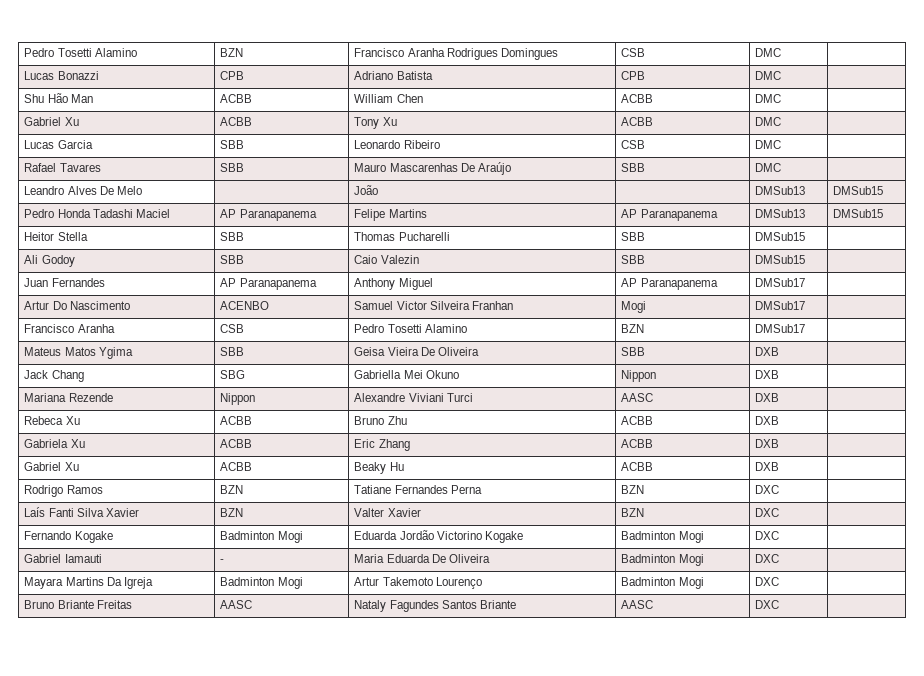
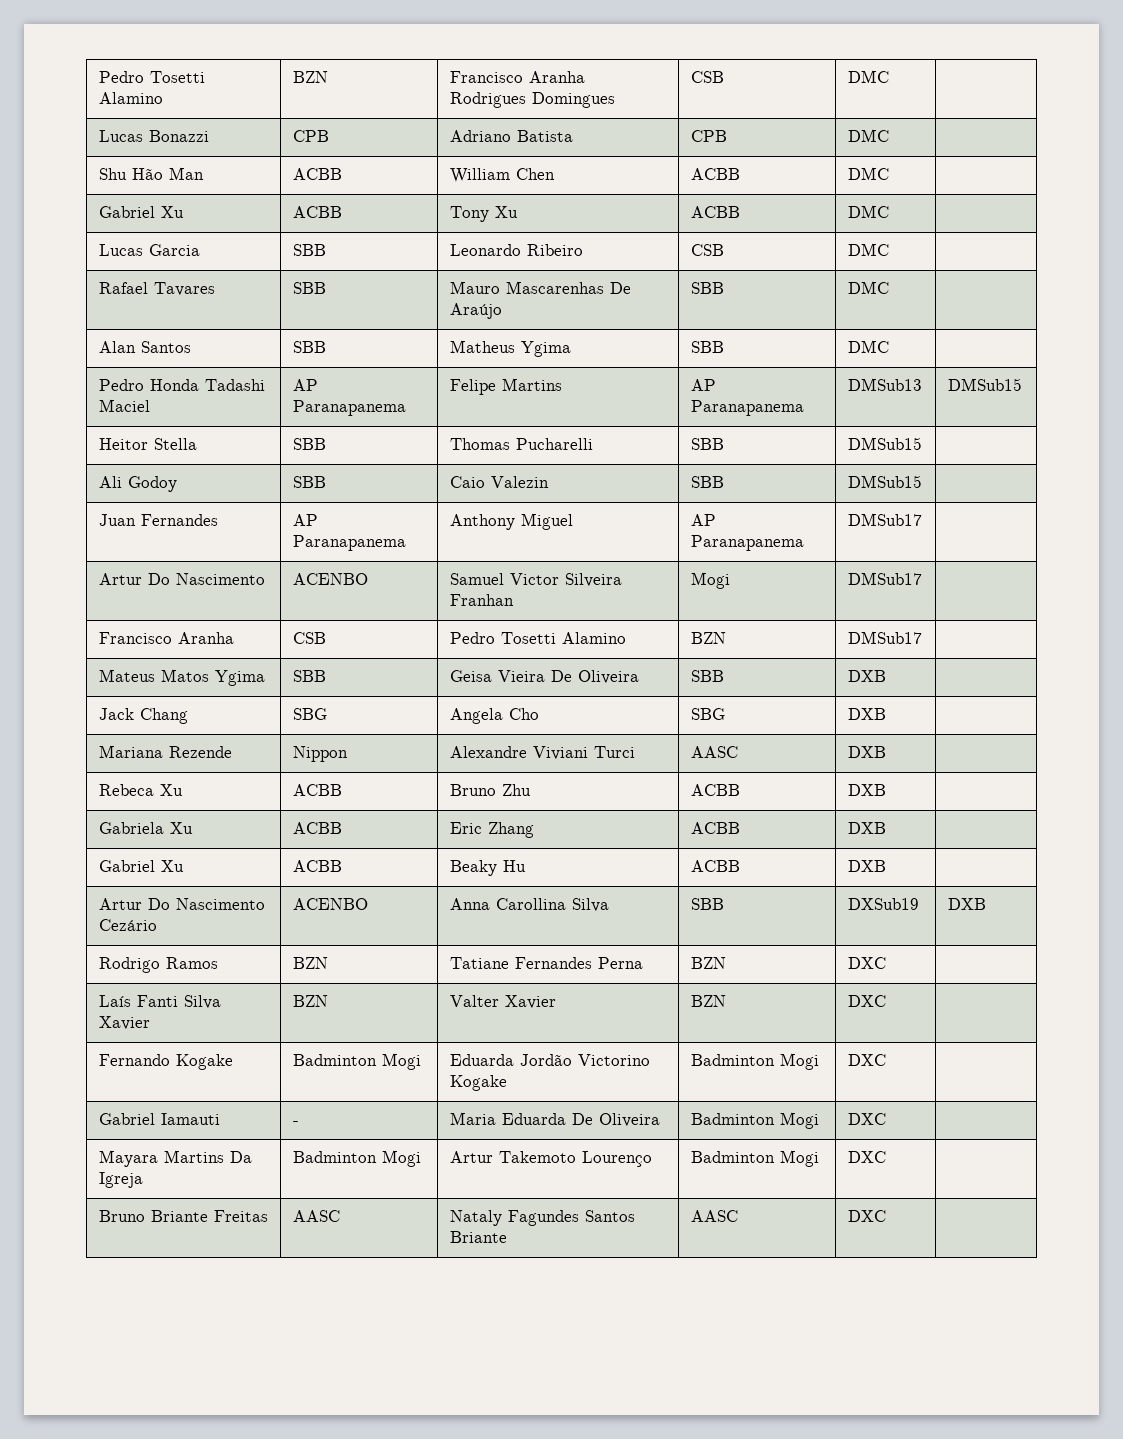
[24,186,142,195] [354,185,379,195] [755,186,806,195] [833,186,884,195] Leandro Alves De Melo | | João | | DMSub13 | DMSub15 -> [98,341,191,353] [292,341,326,353] [449,340,571,357] [690,341,724,353] [847,340,889,353] Alan Santos | SBB | Matheus Ygima | SBB | DMC |
[354,370,459,379] [621,370,657,382] Gabriella Mei Okuno | Nippon -> [449,708,539,724] [690,708,725,720] Angela Cho | SBG
(780, 466) none -> [98,898,265,910] [98,919,157,931] [292,898,368,910] [449,898,609,912] [690,898,724,910] [847,898,919,910] [947,898,986,910] // Artur Do Nascimento Cezário | ACENBO | Anna Carollina Silva | SBB | DXSub19 | DXB

